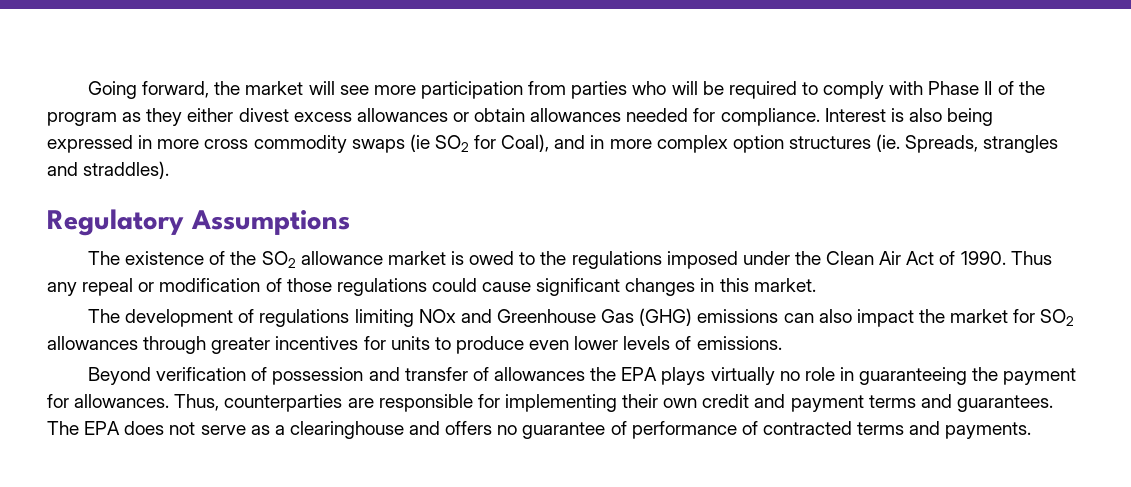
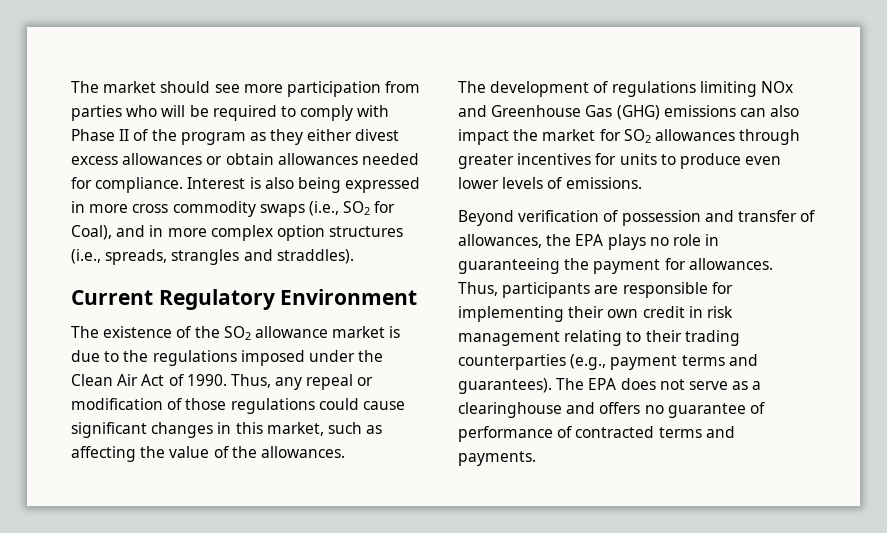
[88,81,335,99] Going forward, the market will -> [71,81,211,93] The market should
[409,134,430,152] (ie -> [308,201,339,216] (i.e.,
[876,134,979,153] (ie. Spreads, -> [71,249,168,265] (i.e., spreads,
[47,209,350,236] Regulatory Assumptions -> [71,289,418,310] Current Regulatory Environment
[469,251,515,265] owed -> [71,350,100,362] due
[1010,251,1052,265] Thus -> [230,374,271,388] Thus,
[753,278,816,292] market. -> [266,422,383,436] [71,446,345,462] market, such as affecting the value of the allowances.
[493,367,585,381] allowances -> [458,234,542,248] allowances,
[710,367,775,385] virtually -> (646, 242) none
[224,394,343,412] counterparties -> [502,282,591,298] participants
[754,394,786,408] and -> [688,306,733,318] [458,330,740,346] [458,354,607,370] in risk management relating to their trading counterparties (e.g.,
[956,395,1053,412] guarantees. -> [458,378,552,394] guarantees).

